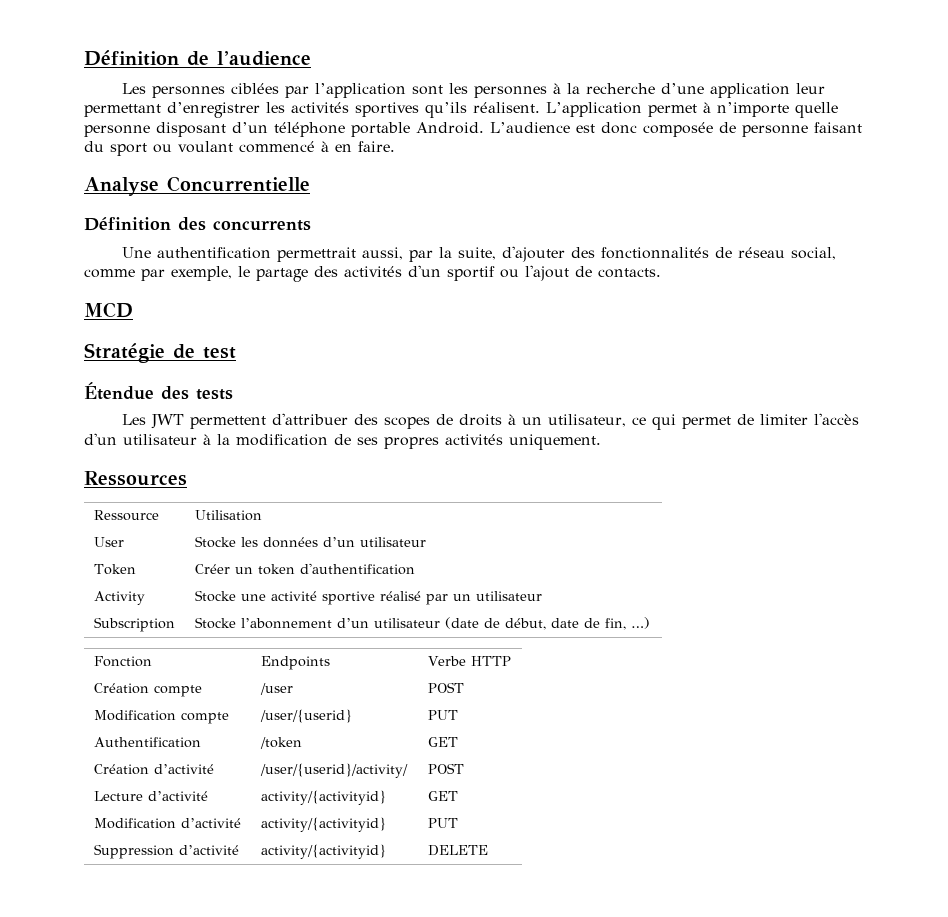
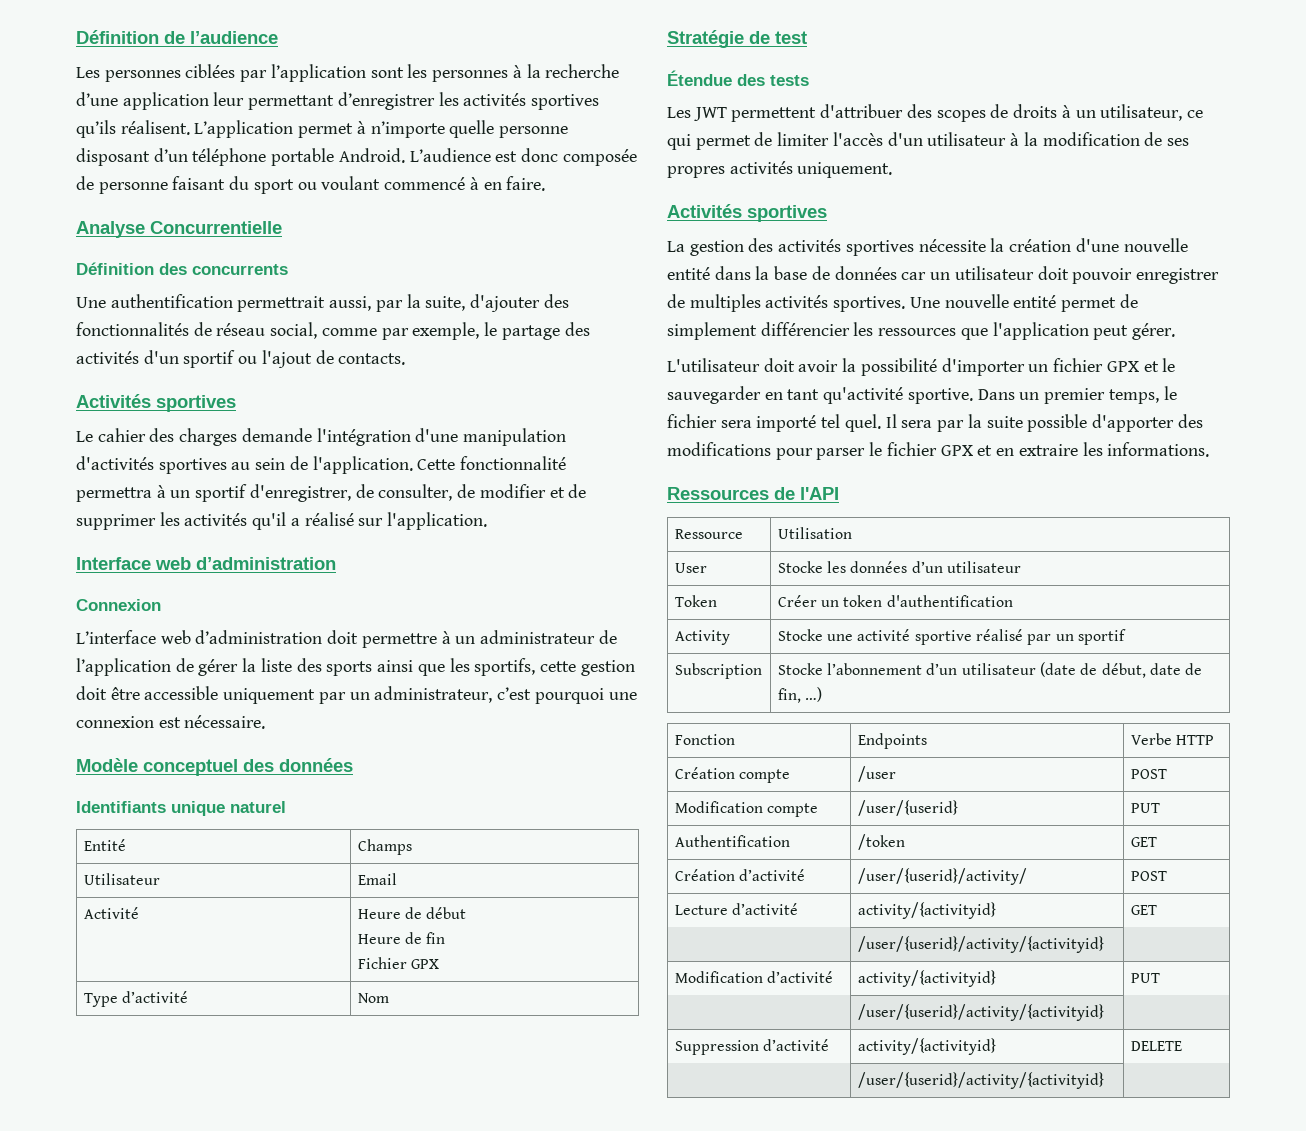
[84,302,133,318] MCD -> [76,394,236,412] [76,428,567,446] [76,456,567,474] [76,484,587,502] [76,512,488,530] [76,557,336,570] [76,599,161,611] [76,630,617,648] [76,658,635,676] [76,686,637,704] [76,715,266,729] [76,758,353,776] [76,801,286,816] [83,839,126,851] [357,839,412,855] [83,873,160,885] [357,873,397,885] [83,907,139,919] [357,907,467,919] [357,932,446,944] [357,957,440,969] [83,991,189,1007] [357,993,389,1003] Activités sportives // Le cahier des charges demande l'intégration d'une manipulation d'activités sportives au sein de l'application. Cette fonctionnalité permettra à un sportif d'enregistrer, de consulter, de modifier et de supprimer les activités qu'il a réalisé sur l'application. // Interface web d’administration // Connexion // L’interface web d’administration doit permettre à un administrateur de l’application de gérer la liste des sports ainsi que les sportifs, cette gestion doit être accessible uniquement par un administrateur, c’est pourquoi une connexion est nécessaire. // Modèle conceptuel des données // Identifiants unique naturel // Entité | Champs // Utilisateur | Email // Activité | Heure de début // Heure de fin // Fichier GPX // Type d’activité | Nom
(601, 442) none -> [667,204,827,222] [667,238,1188,256] [667,266,1219,284] [667,294,1138,312] [667,322,1176,340] [667,358,1176,376] [667,386,1177,404] [667,414,1203,432] [667,442,1210,460] // Activités sportives // La gestion des activités sportives nécessite la création d'une nouvelle entité dans la base de données car un utilisateur doit pouvoir enregistrer de multiples activités sportives. Une nouvelle entité permet de simplement différencier les ressources que l'application peut gérer. // L'utilisateur doit avoir la possibilité d'importer un fichier GPX et le sauvegarder en tant qu'activité sportive. Dans un premier temps, le fichier sera importé tel quel. Il sera par la suite possible d'apporter des modifications pour parser le fichier GPX et en extraire les informations.
(187, 478) none -> [774,487,839,500] de l'API
[475,591,542,601] utilisateur -> [1077,629,1126,645] sportif
(458, 796) none -> [857,936,1104,953] // | /user/{userid}/activity/{activityid} |
(458, 823) none -> [857,1004,1104,1021] // | /user/{userid}/activity/{activityid} |
(488, 850) none -> [857,1072,1104,1089] // | /user/{userid}/activity/{activityid} |

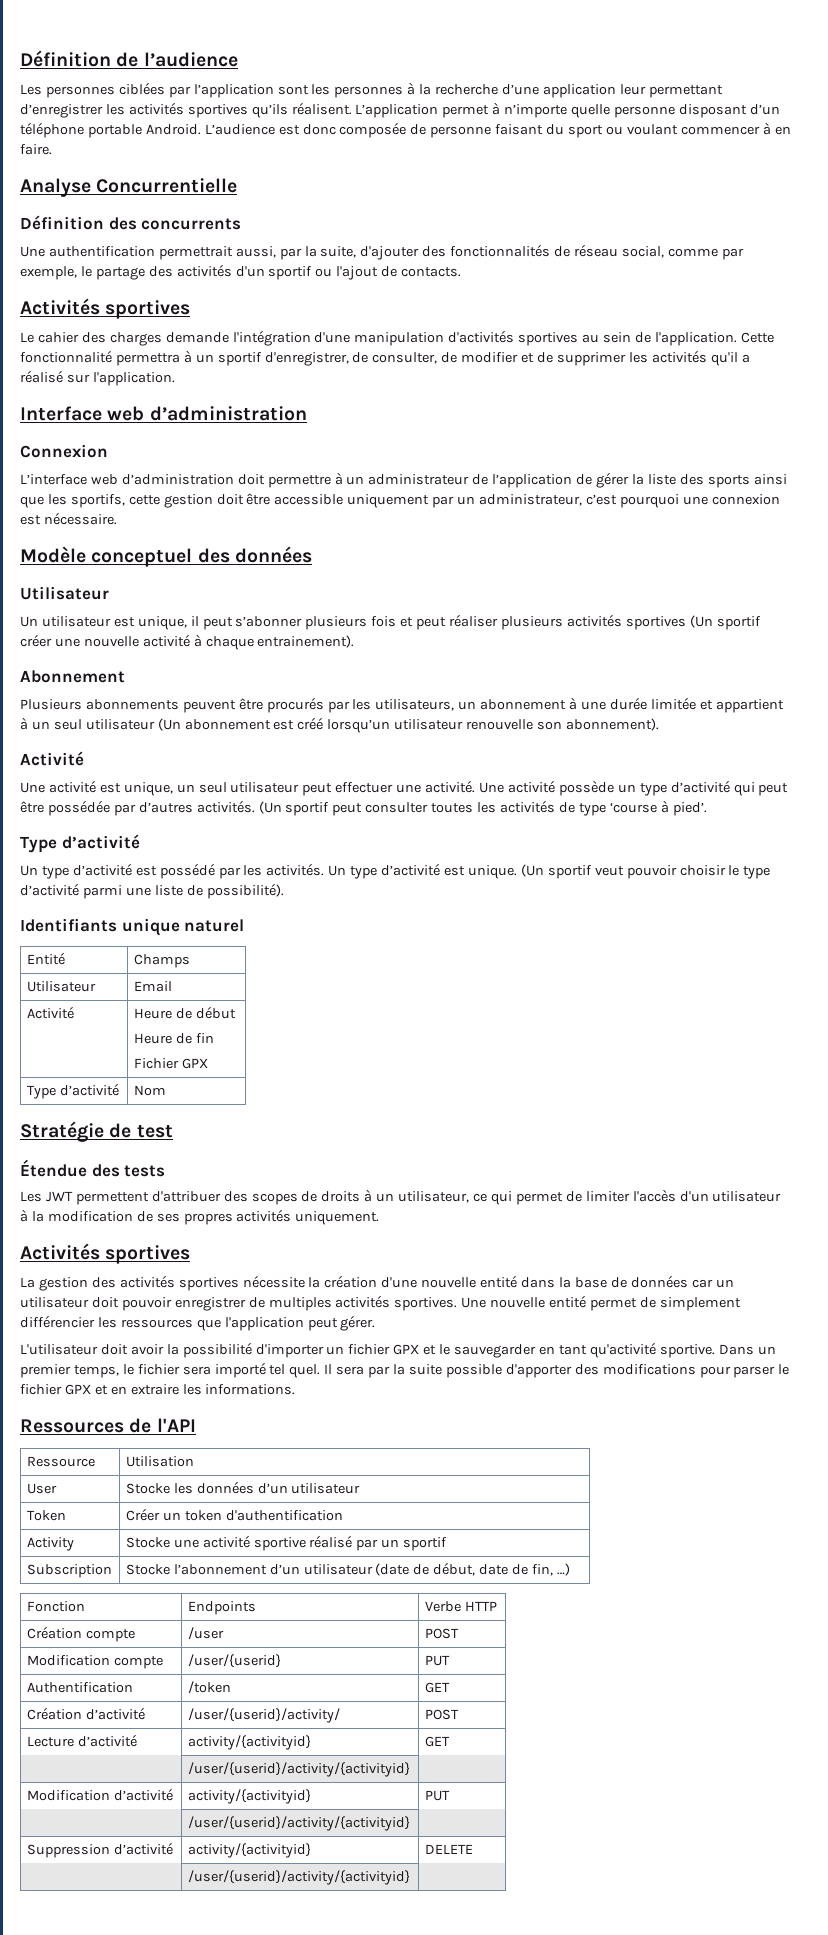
[384,177,466,190] commencé -> [680,126,760,135] commencer
(353, 765) none -> [20,586,109,600] [20,614,761,630] [20,634,355,650] [20,670,125,683] [20,697,784,713] [20,717,659,733] [20,751,84,766] [20,780,789,796] [20,800,707,816] [20,834,140,853] [20,863,771,879] [20,883,284,899] // Utilisateur // Un utilisateur est unique, il peut s’abonner plusieurs fois et peut réaliser plusieurs activités sportives (Un sportif créer une nouvelle activité à chaque entrainement). // Abonnement // Plusieurs abonnements peuvent être procurés par les utilisateurs, un abonnement à une durée limitée et appartient à un seul utilisateur (Un abonnement est créé lorsqu’un utilisateur renouvelle son abonnement). // Activité // Une activité est unique, un seul utilisateur peut effectuer une activité. Une activité possède un type d’activité qui peut être possédée par d’autres activités. (Un sportif peut consulter toutes les activités de type ‘course à pied’. // Type d’activité // Un type d’activité est possédé par les activités. Un type d’activité est unique. (Un sportif veut pouvoir choisir le type d’activité parmi une liste de possibilité).

